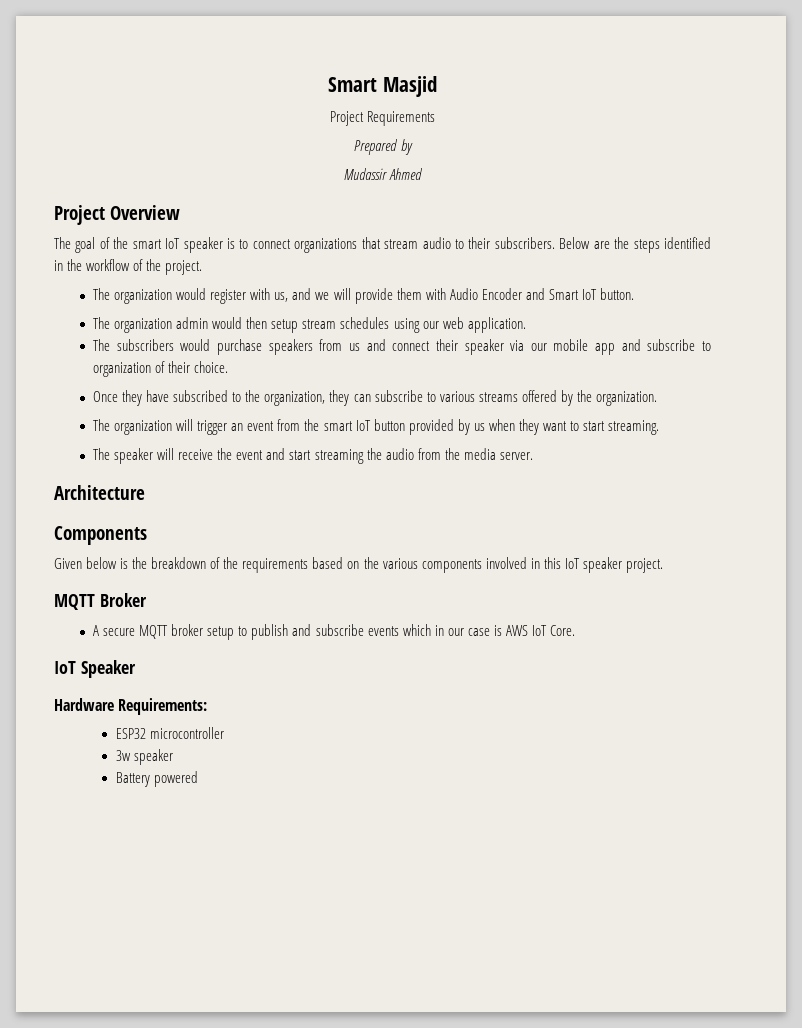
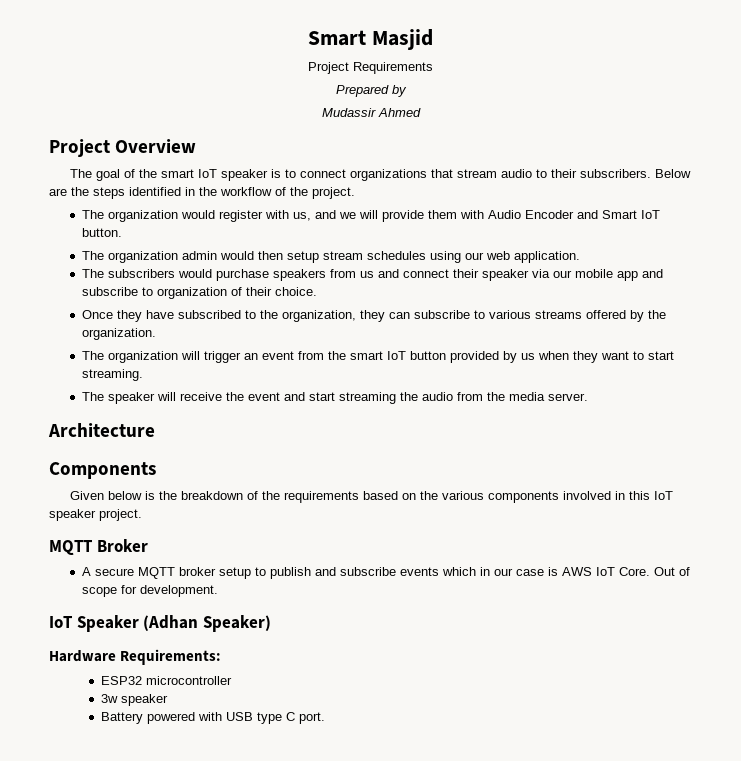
(575, 630) none -> [654,567,691,576] [82,585,219,597] Out of scope for development.
(136, 669) none -> [143,615,271,632] (Adhan Speaker)
(198, 779) none -> [198,712,326,724] with USB type C port.

